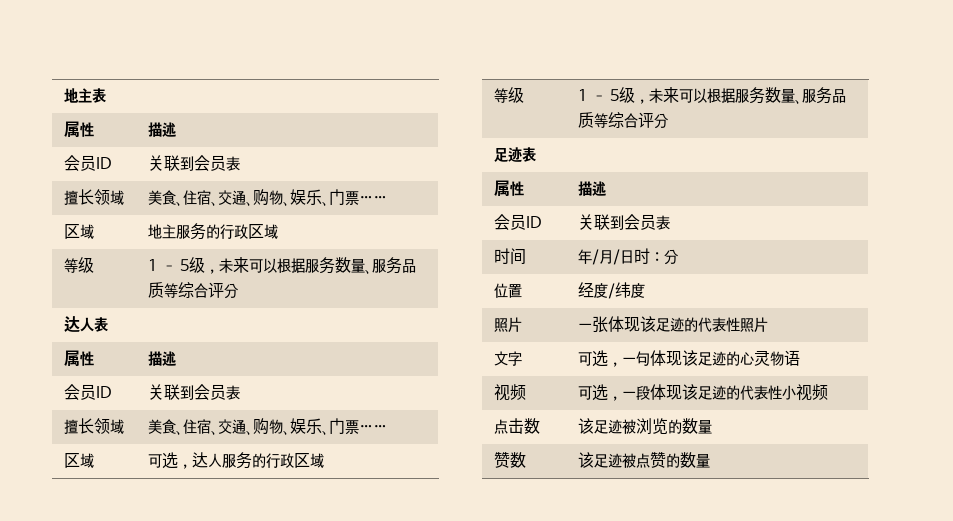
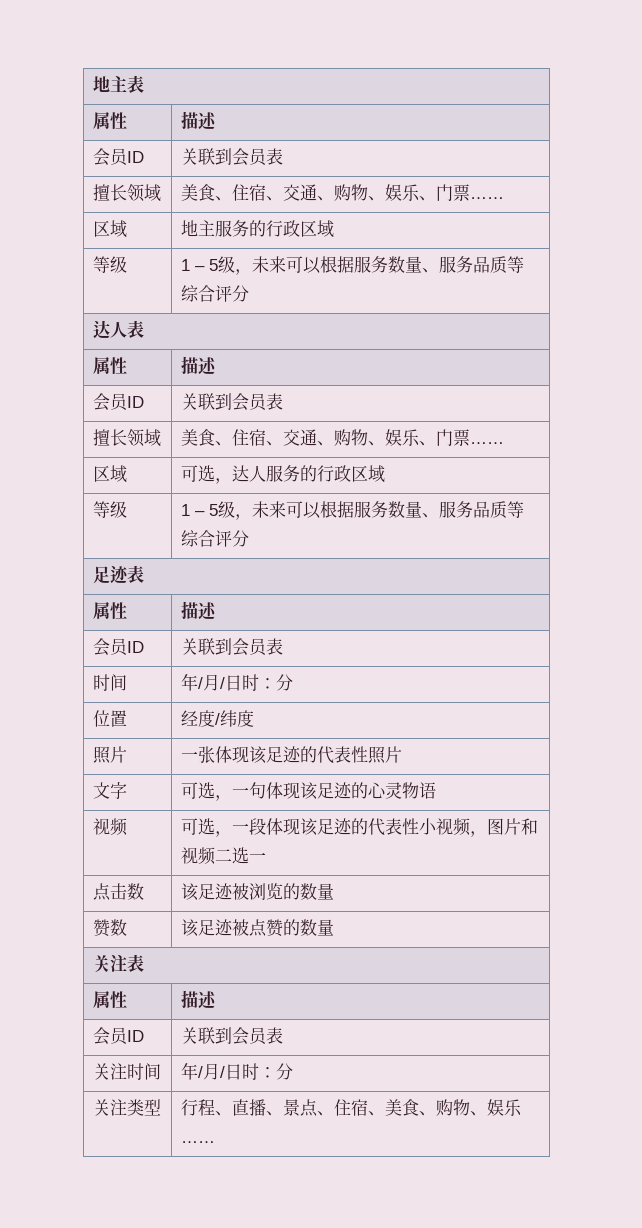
(829, 392) none -> [470,818,539,837] [181,847,267,865] ，图片和视频二选一
(711, 461) none -> [93,954,145,973] [93,991,128,1009] [181,990,218,1009] [93,1027,145,1045] [181,1027,284,1045] [93,1063,162,1080] [181,1062,294,1080] [93,1099,162,1116] [181,1099,523,1117] [181,1141,216,1143] // 关注表 // 属性 | 描述 // 会员ID | 关联到会员表 // 关注时间 | 年/月/日时：分 // 关注类型 | 行程、直播、景点、住宿、美食、购物、娱乐……

